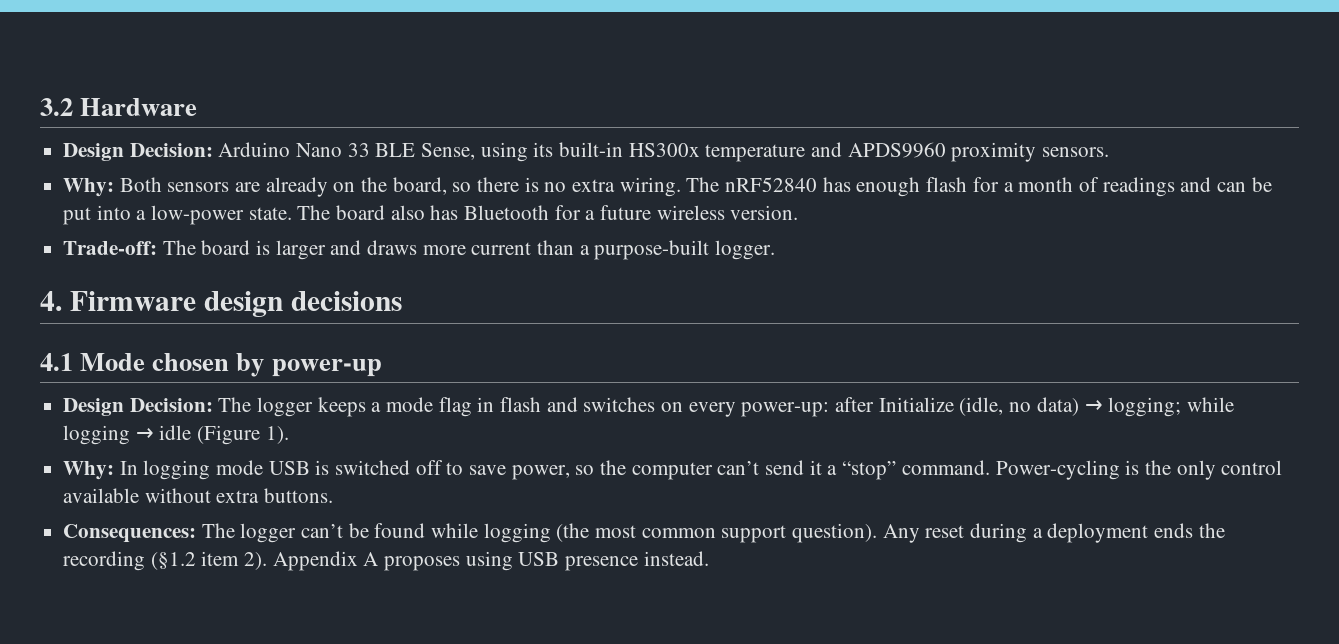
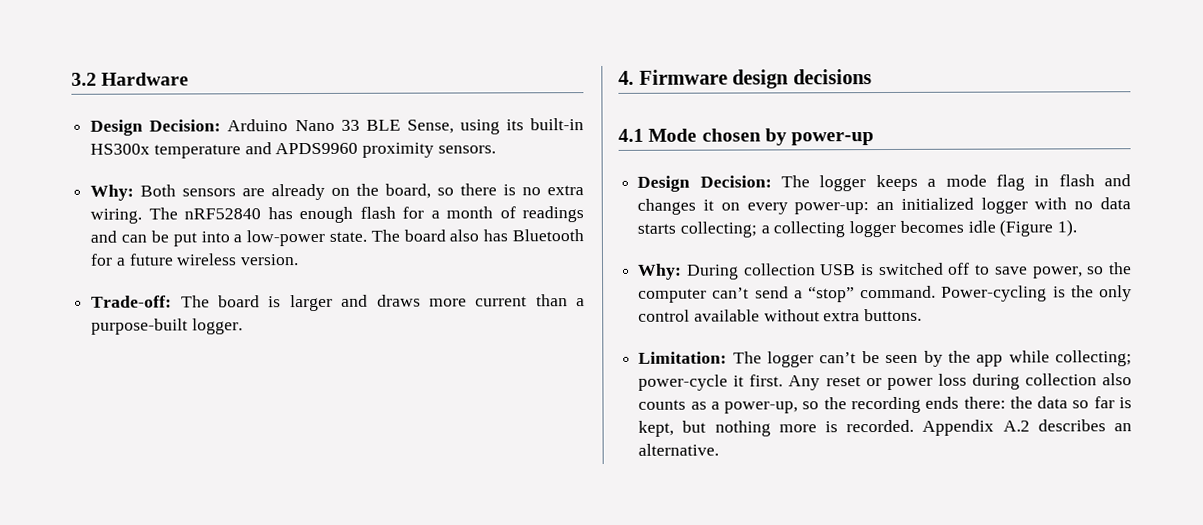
[583,397,656,412] switches -> [637,198,715,215] changes it
[835,397,1234,417] [63,425,154,445] after Initialize (idle, no data) → logging; while logging → -> [876,197,1131,214] [637,220,964,238] an initialized logger with no data starts collecting; a collecting logger becomes
[119,460,264,480] In logging mode -> [686,263,816,280] During collection
[809,460,822,475] it -> (789, 292) none
[63,524,197,543] Consequences: -> [638,351,728,364] Limitation:
[374,523,1225,543] [63,551,709,571] found while logging (the most common support question). Any reset during a deployment ends the recording (§1.2 item 2). Appendix A proposes using USB presence instead. -> [885,350,1132,367] [638,373,1132,391] [638,396,1132,414] [638,419,1132,437] [638,443,720,456] seen by the app while collecting; power-cycle it first. Any reset or power loss during collection also counts as a power-up, so the recording ends there: the data so far is kept, but nothing more is recorded. Appendix A.2 describes an alternative.

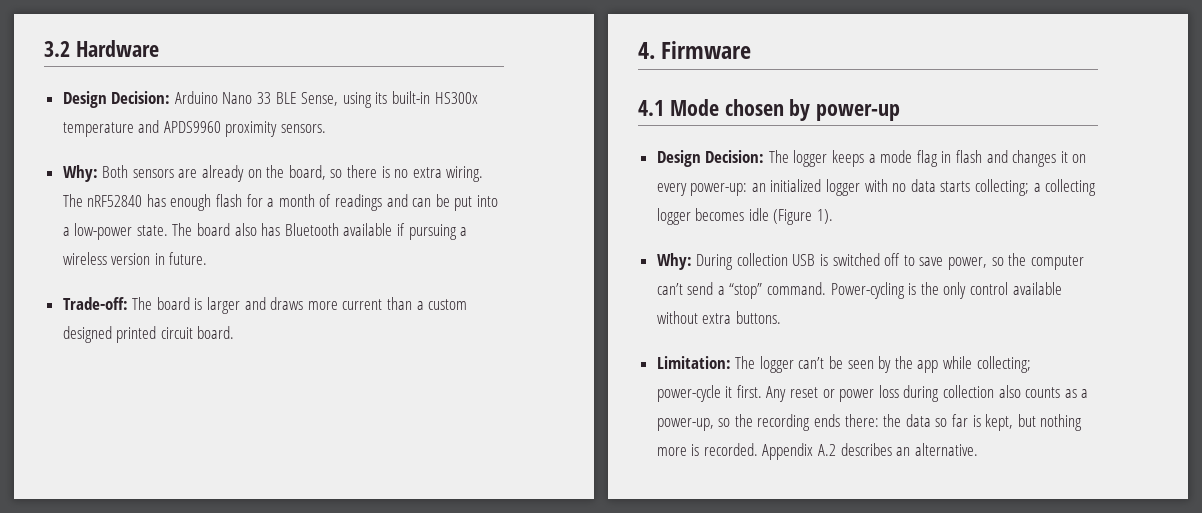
[90,253,300,266] for a future wireless version. -> [343,223,468,240] [62,252,208,265] available if pursuing a wireless version in future.
[91,318,243,335] purpose-built logger. -> [428,299,468,310] [62,326,235,343] custom designed printed circuit board.
[732,69,872,89] design decisions -> (752, 50) none

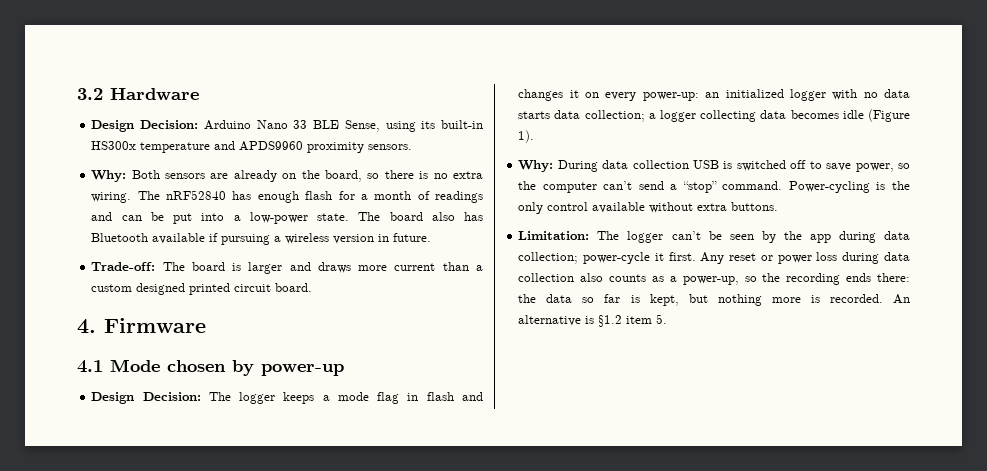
[975,179,1097,196] [656,208,691,225] collecting; a collecting logger -> [554,110,787,122] data collection; a logger collecting data
(734, 262) none -> [602,160,629,169] data
[943,356,1031,373] while collecting; -> [838,231,910,243] [518,252,579,264] during data collection;
(940, 393) none -> [884,252,910,261] data
[762,443,978,460] Appendix A.2 describes an alternative. -> [893,294,910,304] [518,314,668,327] An alternative is §1.2 item 5.

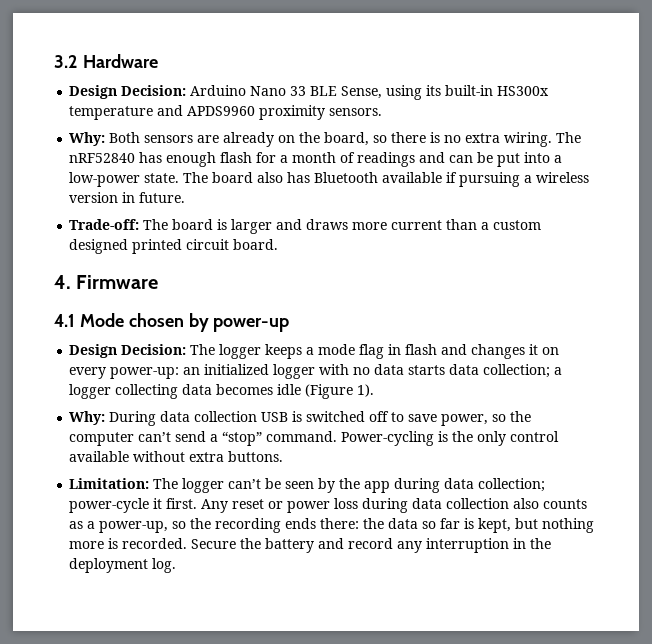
[893,294,910,304] [518,314,668,327] An alternative is §1.2 item 5. -> [191,538,552,553] [69,558,177,573] Secure the battery and record any interruption in the deployment log.

